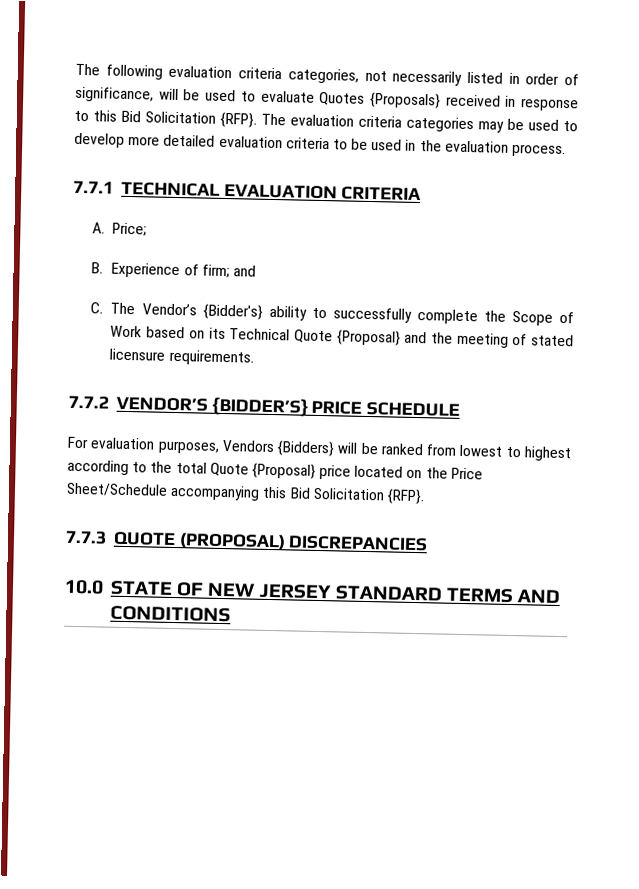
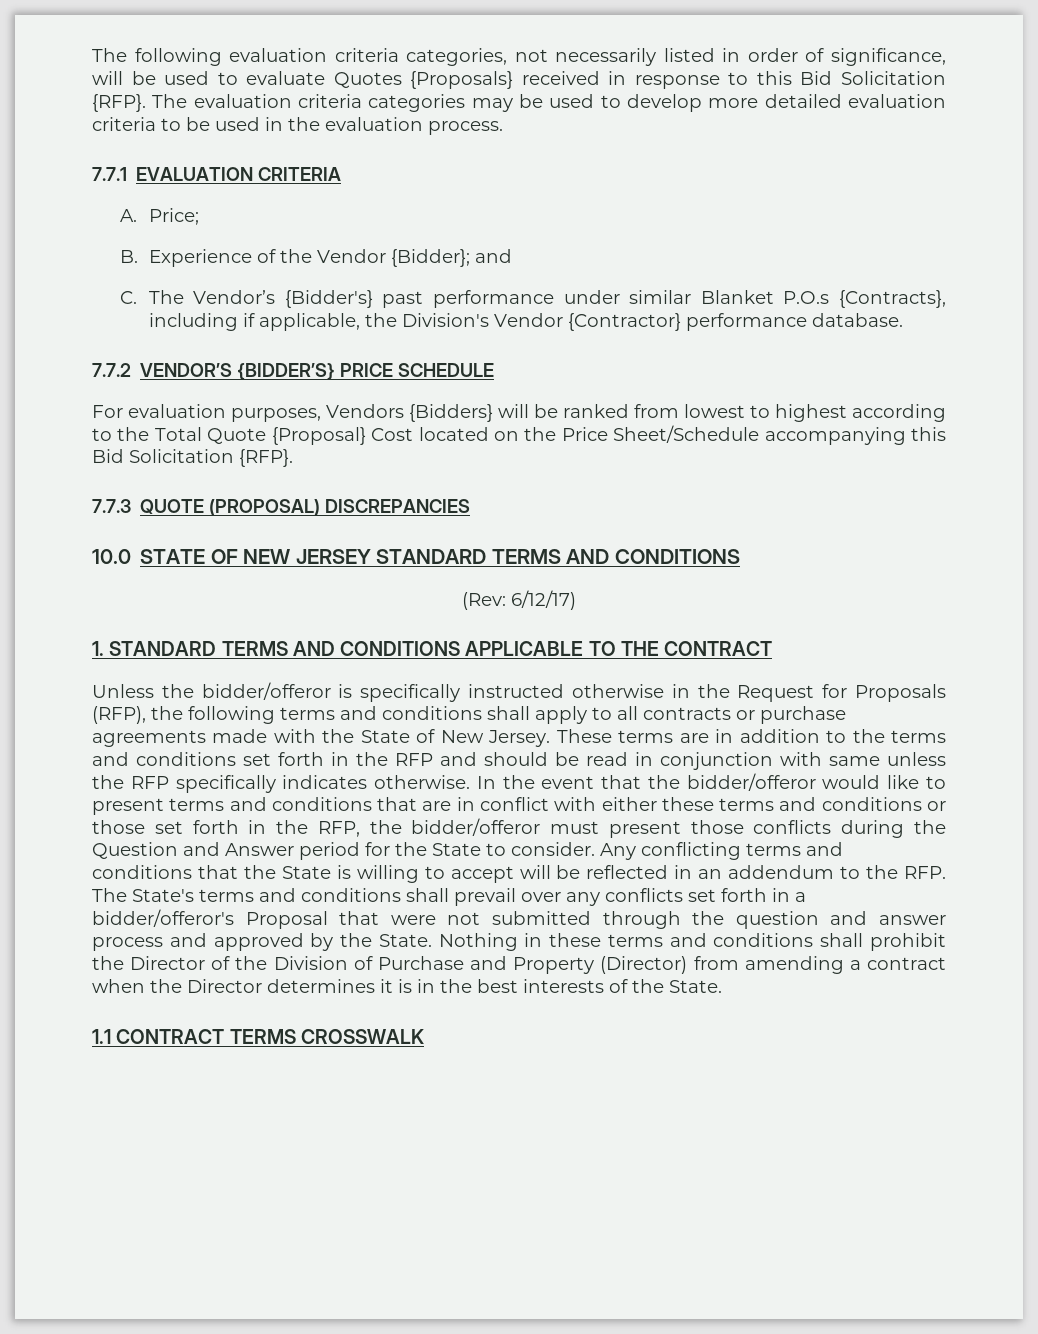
[120,181,220,197] TECHNICAL -> (127, 174) none
[201,264,230,279] firm; -> [279,249,470,267] the Vendor {Bidder};
[268,305,574,326] [110,325,575,348] [109,348,254,366] ability to successfully complete the Scope of Work based on its Technical Quote {Proposal} and the meeting of stated licensure requirements. -> [382,290,946,308] [148,313,903,331] past performance under similar Blanket P.O.s {Contracts}, including if applicable, the Division's Vendor {Contractor} performance database.
[175,462,352,480] total Quote {Proposal} price -> [154,427,414,445] Total Quote {Proposal} Cost
(231, 614) none -> [462,590,576,610] [92,641,773,656] [92,682,947,702] [92,706,846,724] [92,729,946,747] [92,752,946,770] [92,773,946,793] [92,797,947,815] [92,818,946,838] [92,842,843,860] [92,865,946,883] [92,888,806,906] [92,909,947,929] [92,933,946,951] [92,956,946,974] [92,979,722,993] [92,1029,424,1044] // (Rev: 6/12/17) // 1. STANDARD TERMS AND CONDITIONS APPLICABLE TO THE CONTRACT // Unless the bidder/offeror is specifically instructed otherwise in the Request for Proposals (RFP), the following terms and conditions shall apply to all contracts or purchase agreements made with the State of New Jersey. These terms are in addition to the terms and conditions set forth in the RFP and should be read in conjunction with same unless the RFP specifically indicates otherwise. In the event that the bidder/offeror would like to present terms and conditions that are in conflict with either these terms and conditions or those set forth in the RFP, the bidder/offeror must present those conflicts during the Question and Answer period for the State to consider. Any conflicting terms and conditions that the State is willing to accept will be reflected in an addendum to the RFP. The State's terms and conditions shall prevail over any conflicts set forth in a bidder/offeror's Proposal that were not submitted through the question and answer process and approved by the State. Nothing in these terms and conditions shall prohibit the Director of the Division of Purchase and Property (Director) from amending a contract when the Director determines it is in the best interests of the State. // 1.1 CONTRACT TERMS CROSSWALK

